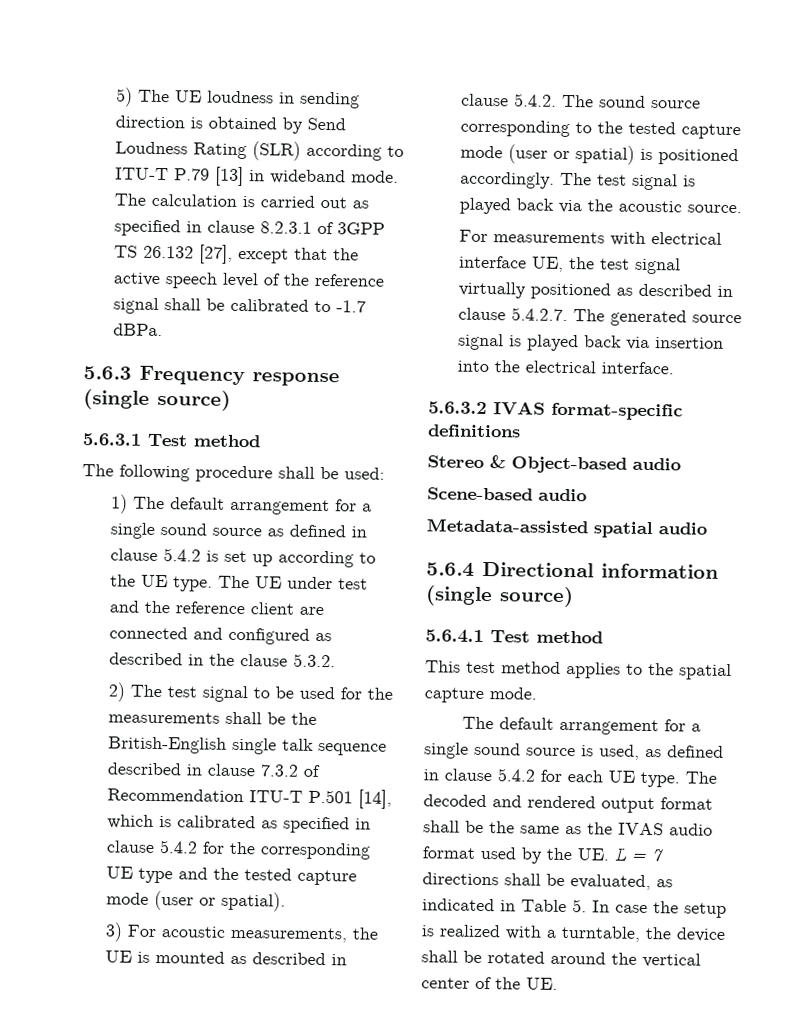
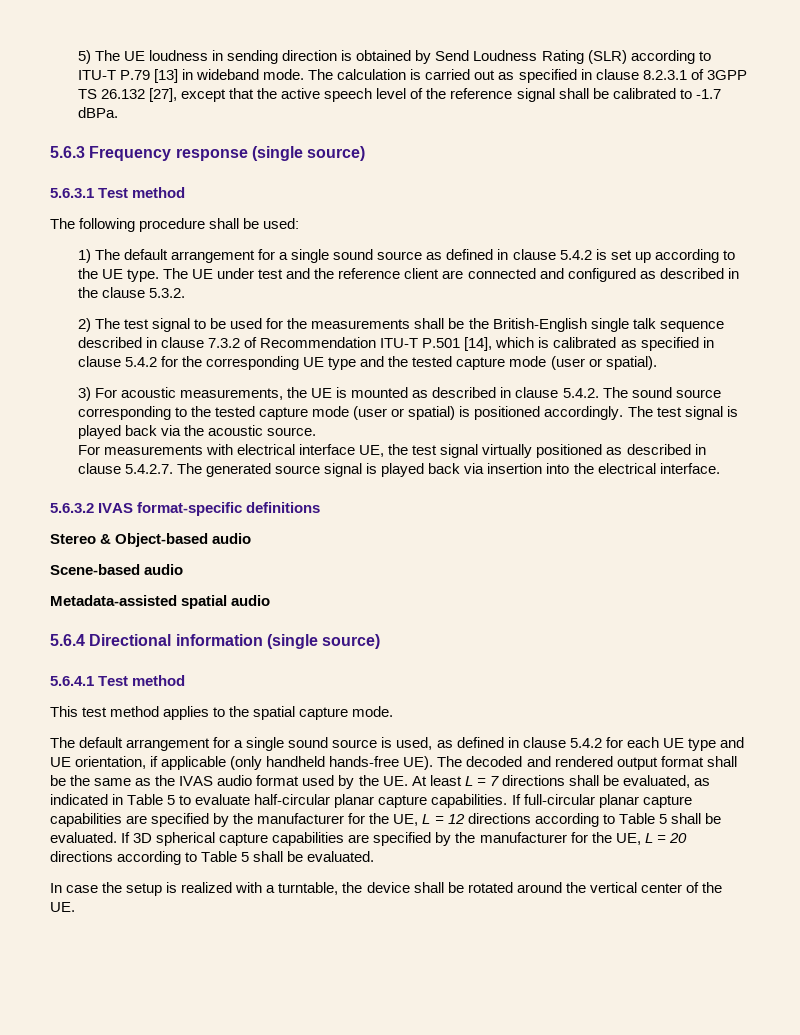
[640,771,680,788] type. -> [687,737,744,751] [50,756,434,770] type and UE orientation, if applicable (only handheld hands-free UE).
(609, 854) none -> [411,775,462,786] At least
[572,899,587,913] 5. -> [167,794,692,808] [50,813,721,827] [50,832,687,846] [50,851,375,865] 5 to evaluate half-circular planar capture capabilities. If full-circular planar capture capabilities are specified by the manufacturer for the UE, L = 12 directions according to Table 5 shall be evaluated. If 3D spherical capture capabilities are specified by the manufacturer for the UE, L = 20 directions according to Table 5 shall be evaluated. //

